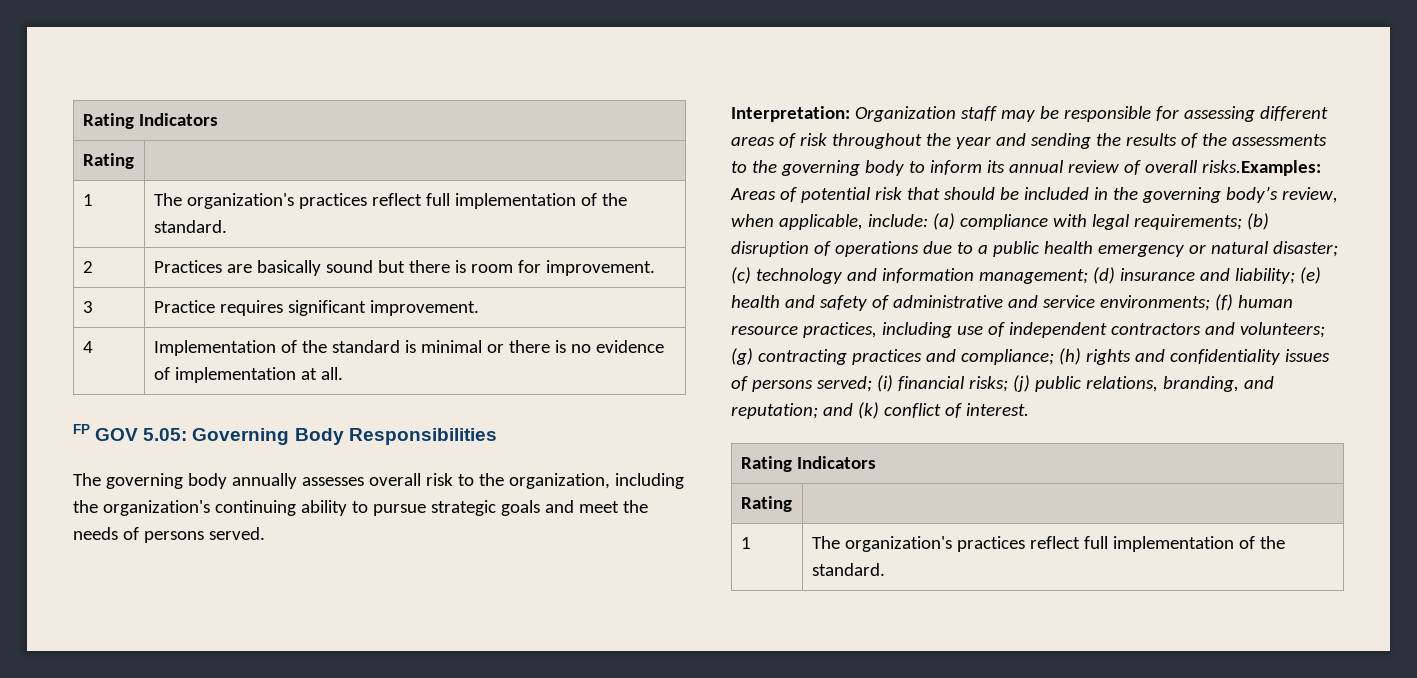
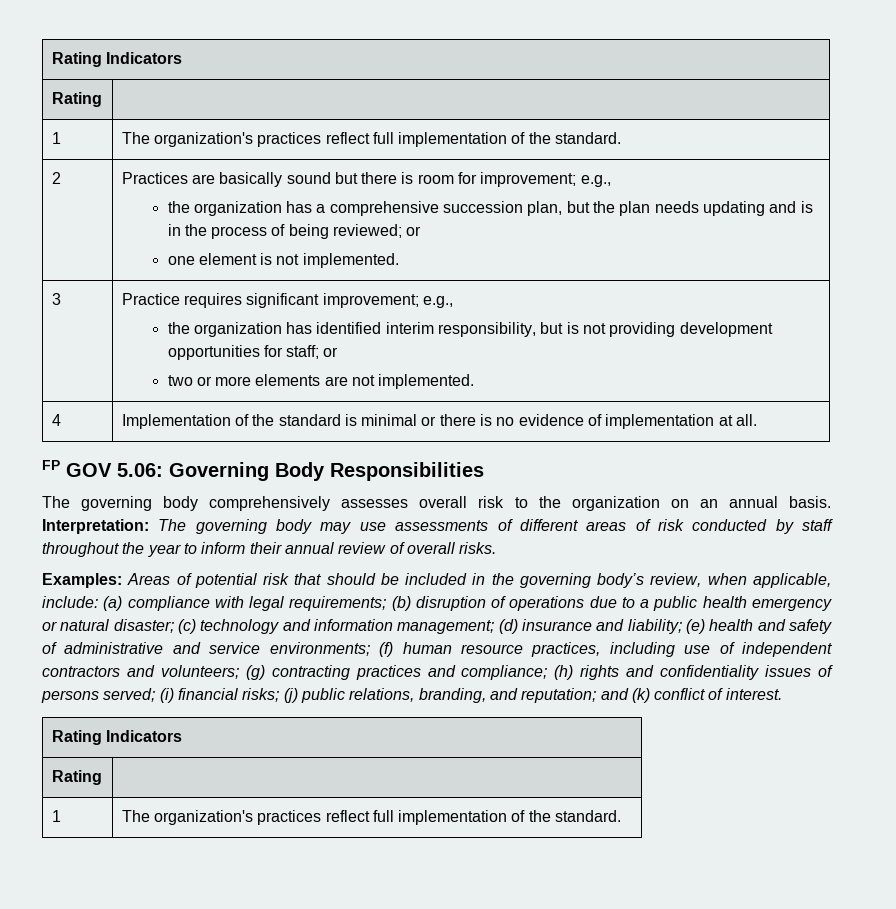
[545,260,655,276] [82,301,93,313] [153,300,479,316] improvement. // 3 | Practice requires significant improvement. -> [480,172,611,187] [167,201,813,216] [167,224,422,239] [167,253,399,268] [51,293,61,305] [121,293,453,308] [167,322,773,337] [167,345,339,360] [167,374,475,389] improvement; e.g., // the organization has a comprehensive succession plan, but the plan needs updating and is in the process of being reviewed; or // one element is not implemented. // 3 | Practice requires significant improvement; e.g., // the organization has identified interim responsibility, but is not providing development opportunities for staff; or // two or more elements are not implemented.
[143,428,188,441] 5.05: -> [117,463,163,477] 5.06:
[231,473,297,489] annually -> [209,496,331,511] comprehensively
[508,473,684,489] [73,500,648,516] [73,527,265,543] [731,106,1328,122] [731,133,1327,149] [731,160,904,176] organization, including the organization's continuing ability to pursue strategic goals and meet the needs of persons served. // Interpretation: Organization staff may be responsible for assessing different areas of risk throughout the year and sending the results of the assessments to the governing body -> [571,496,832,511] [42,519,833,534] [42,542,181,557] organization on an annual basis. Interpretation: The governing body may use assessments of different areas of risk conducted by staff throughout the year
[986,160,1005,173] its -> [249,542,282,554] their
[1201,160,1321,176] risks.Examples: -> [459,542,497,554] [42,573,122,588] risks. // Examples:

